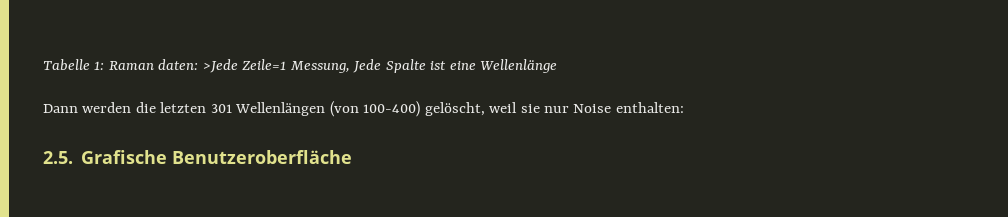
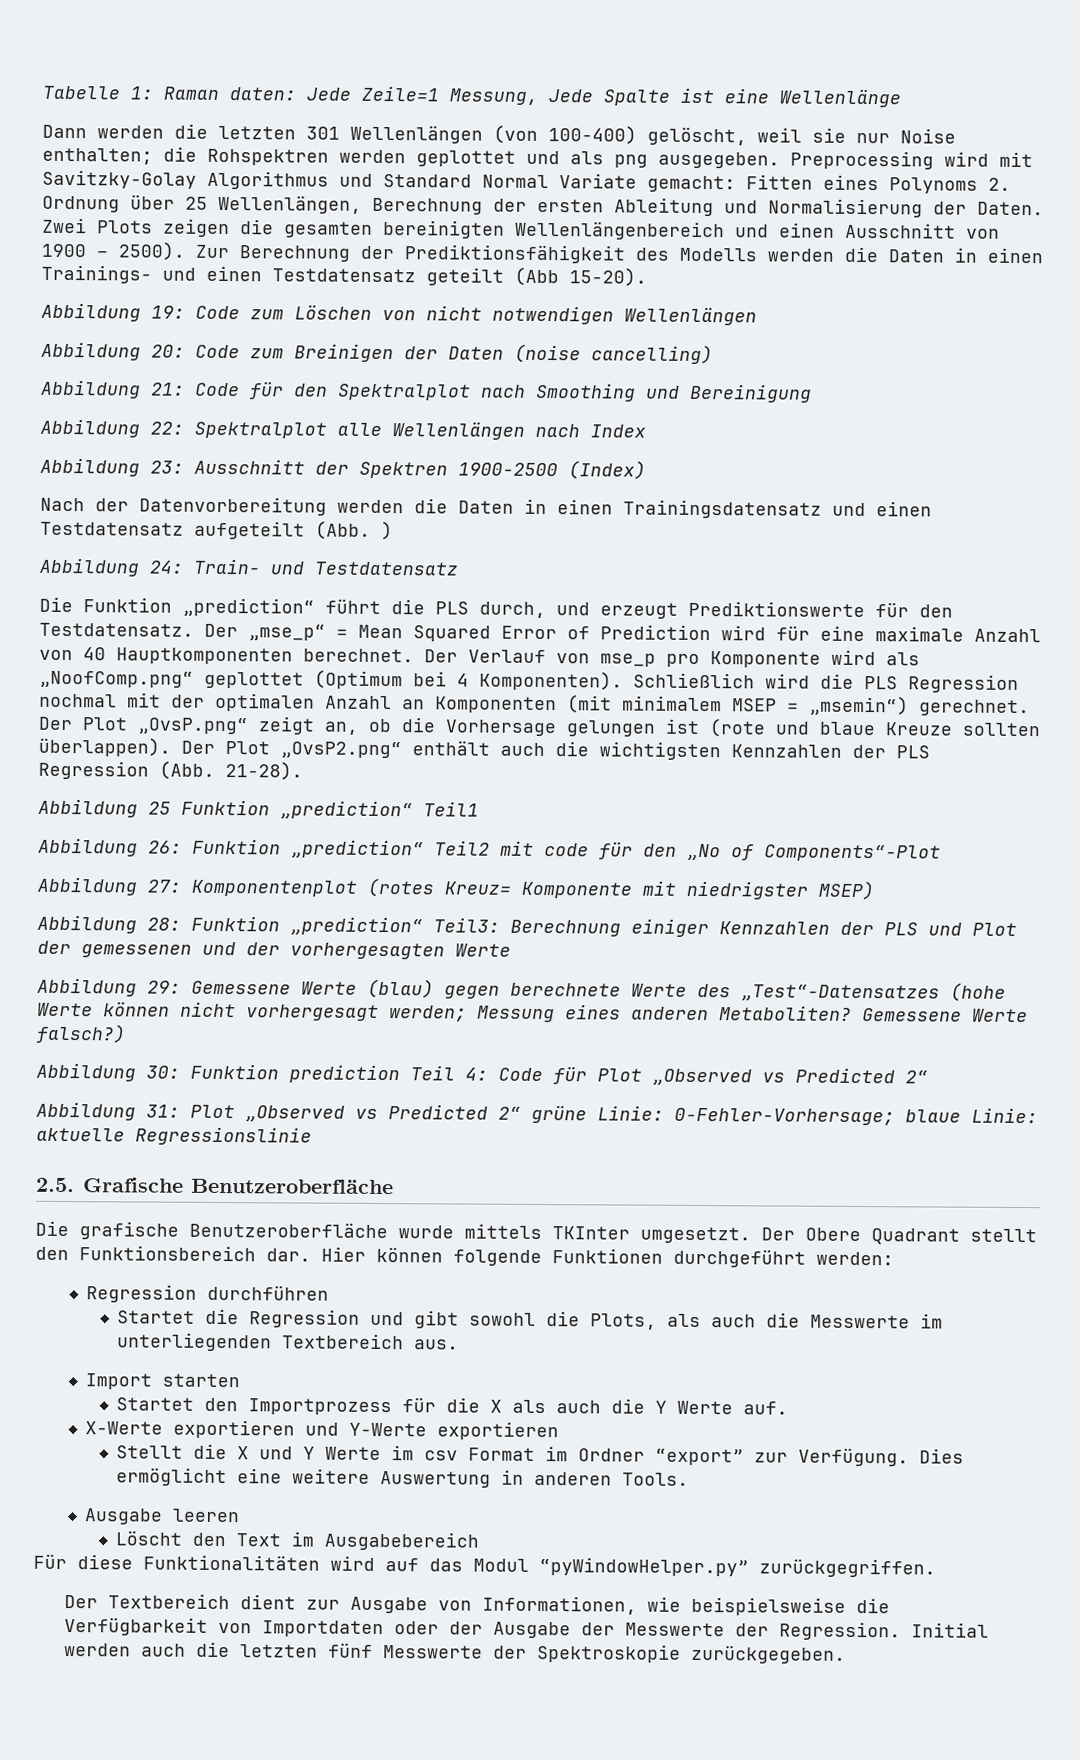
[202,59,238,73] >Jede -> [306,87,351,101] Jede
[615,102,684,113] [43,150,353,164] enthalten: // 2.5. Grafische Benutzeroberfläche -> [42,146,1033,170] [42,169,1011,194] [42,194,1044,218] [42,217,1000,241] [41,241,1043,264] [41,264,647,287] [41,302,757,326] [41,341,713,365] [41,379,812,403] [40,418,646,440] [40,457,646,480] [40,496,932,519] [40,520,393,541] [39,557,458,577] [39,596,953,619] [39,622,1041,643] [39,647,920,668] [39,669,1019,694] [39,692,1030,717] [38,716,1040,738] [38,736,930,761] [38,760,303,781] [38,798,479,820] [38,837,941,862] [37,876,874,901] [37,914,1017,938] [37,940,511,960] [37,977,1006,1002] [37,1001,1028,1023] [36,1023,126,1044] [36,1062,928,1086] [36,1101,1038,1126] [36,1126,312,1146] [36,1177,394,1195] [35,1220,1037,1245] [35,1245,894,1268] [86,1284,330,1303] [117,1308,944,1330] [117,1332,460,1352] [85,1373,241,1390] [116,1397,789,1416] [85,1419,560,1441] [116,1443,965,1467] [116,1467,690,1488] [84,1508,241,1525] [115,1530,480,1551] [33,1553,936,1578] [64,1593,891,1616] [64,1617,990,1641] [64,1641,847,1664] enthalten; die Rohspektren werden geplottet und als png ausgegeben. Preprocessing wird mit Savitzky-Golay Algorithmus und Standard Normal Variate gemacht: Fitten eines Polynoms 2. Ordnung über 25 Wellenlängen, Berechnung der ersten Ableitung und Normalisierung der Daten. Zwei Plots zeigen die gesamten bereinigten Wellenlängenbereich und einen Ausschnitt von 1900 – 2500). Zur Berechnung der Prediktionsfähigkeit des Modells werden die Daten in einen Trainings- und einen Testdatensatz geteilt (Abb 15-20). // Abbildung 19: Code zum Löschen von nicht notwendigen Wellenlängen // Abbildung 20: Code zum Breinigen der Daten (noise cancelling) // Abbildung 21: Code für den Spektralplot nach Smoothing und Bereinigung // Abbildung 22: Spektralplot alle Wellenlängen nach Index // Abbildung 23: Ausschnitt der Spektren 1900-2500 (Index) // Nach der Datenvorbereitung werden die Daten in einen Trainingsdatensatz und einen Testdatensatz aufgeteilt (Abb. ) // Abbildung 24: Train- und Testdatensatz // Die Funktion „prediction“ führt die PLS durch, und erzeugt Prediktionswerte für den Testdatensatz. Der „mse_p“ = Mean Squared Error of Prediction wird für eine maximale Anzahl von 40 Hauptkomponenten berechnet. Der Verlauf von mse_p pro Komponente wird als „NoofComp.png“ geplottet (Optimum bei 4 Komponenten). Schließlich wird die PLS Regression nochmal mit der optimalen Anzahl an Komponenten (mit minimalem MSEP = „msemin“) gerechnet. Der Plot „OvsP.png“ zeigt an, ob die Vorhersage gelungen ist (rote und blaue Kreuze sollten überlappen). Der Plot „OvsP2.png“ enthält auch die wichtigsten Kennzahlen der PLS Regression (Abb. 21-28). // Abbildung 25 Funktion „prediction“ Teil1 // Abbildung 26: Funktion „prediction“ Teil2 mit code für den „No of Components“-Plot // Abbildung 27: Komponentenplot (rotes Kreuz= Komponente mit niedrigster MSEP) // Abbildung 28: Funktion „prediction“ Teil3: Berechnung einiger Kennzahlen der PLS und Plot der gemessenen und der vorhergesagten Werte // Abbildung 29: Gemessene Werte (blau) gegen berechnete Werte des „Test“-Datensatzes (hohe Werte können nicht vorhergesagt werden; Messung eines anderen Metaboliten? Gemessene Werte falsch?) // Abbildung 30: Funktion prediction Teil 4: Code für Plot „Observed vs Predicted 2“ // Abbildung 31: Plot „Observed vs Predicted 2“ grüne Linie: 0-Fehler-Vorhersage; blaue Linie: aktuelle Regressionslinie // 2.5. Grafische Benutzeroberfläche // Die grafische Benutzeroberfläche wurde mittels TKInter umgesetzt. Der Obere Quadrant stellt den Funktionsbereich dar. Hier können folgende Funktionen durchgeführt werden: // Regression durchführen // Startet die Regression und gibt sowohl die Plots, als auch die Messwerte im unterliegenden Textbereich aus. // Import starten // Startet den Importprozess für die X als auch die Y Werte auf. // X-Werte exportieren und Y-Werte exportieren // Stellt die X und Y Werte im csv Format im Ordner “export” zur Verfügung. Dies ermöglicht eine weitere Auswertung in anderen Tools. // Ausgabe leeren // Löscht den Text im Ausgabebereich // Für diese Funktionalitäten wird auf das Modul “pyWindowHelper.py” zurückgegriffen. // Der Textbereich dient zur Ausgabe von Informationen, wie beispielsweise die Verfügbarkeit von Importdaten oder der Ausgabe der Messwerte der Regression. Initial werden auch die letzten fünf Messwerte der Spektroskopie zurückgegeben.

